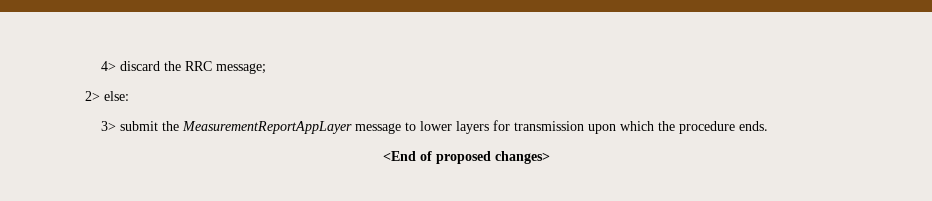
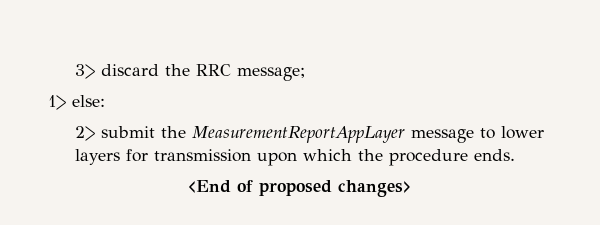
[100,61,116,71] 4> -> [74,64,95,79] 3>
[84,91,100,101] 2> -> [48,95,67,110] 1>
[100,121,116,131] 3> -> [74,126,95,141] 2>

